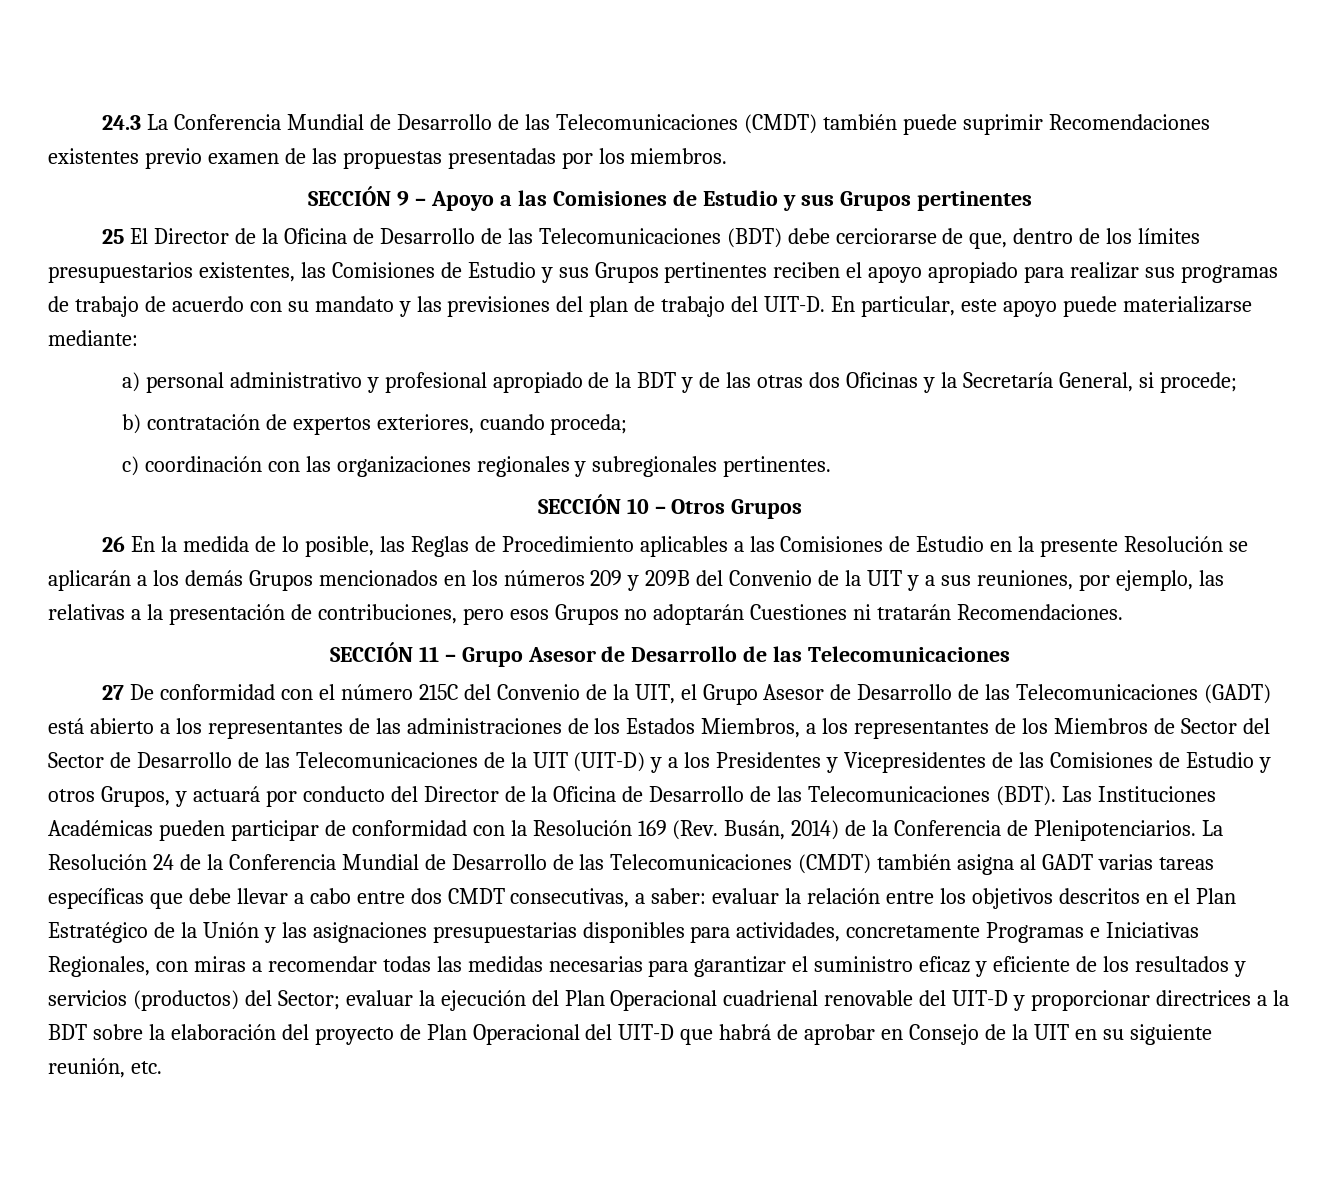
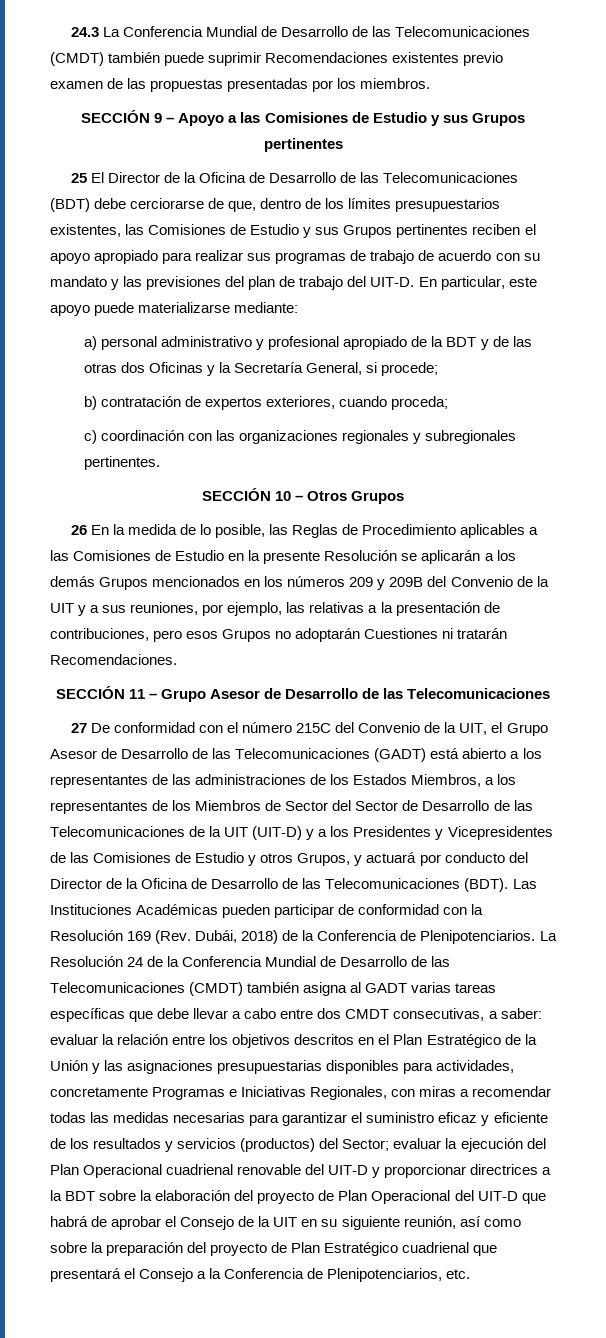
[724,820,840,840] Busán, 2014) -> [195,930,279,944] Dubái, 2018)
[881,1029,904,1040] en -> [165,1216,177,1227] el
(125, 1068) none -> [459,1216,521,1227] [50,1242,498,1256] [50,1268,443,1282] así como sobre la preparación del proyecto de Plan Estratégico cuadrienal que presentará el Consejo a la Conferencia de Plenipotenciarios,

